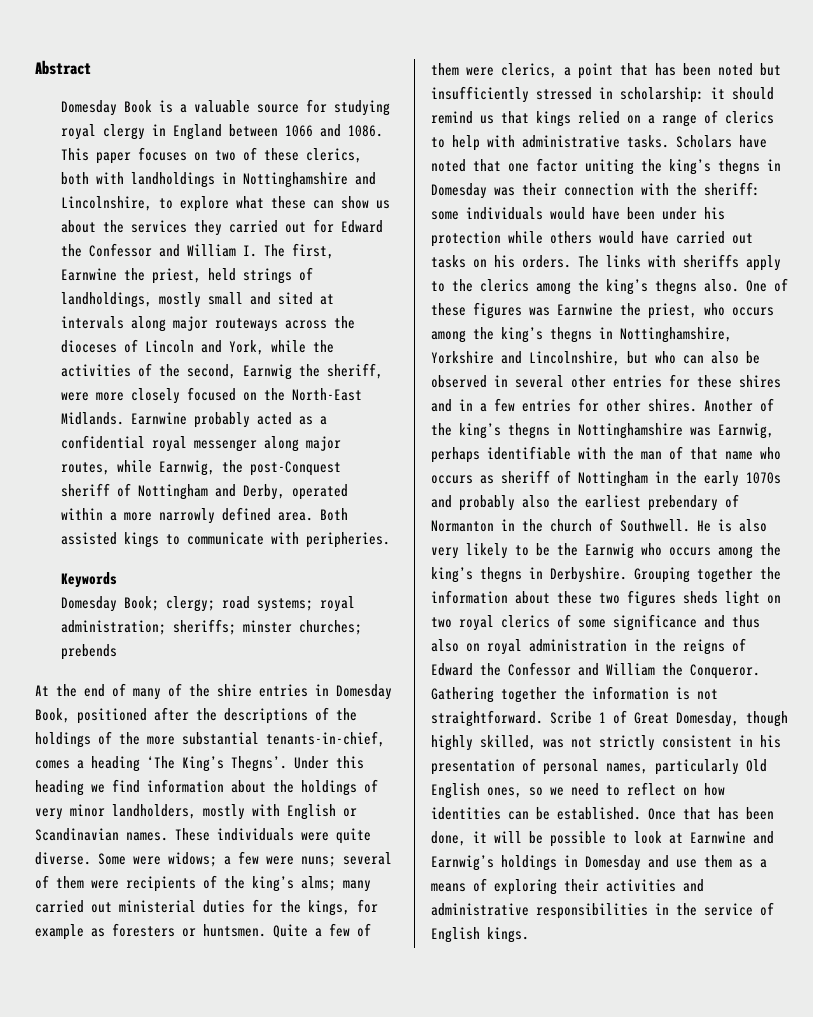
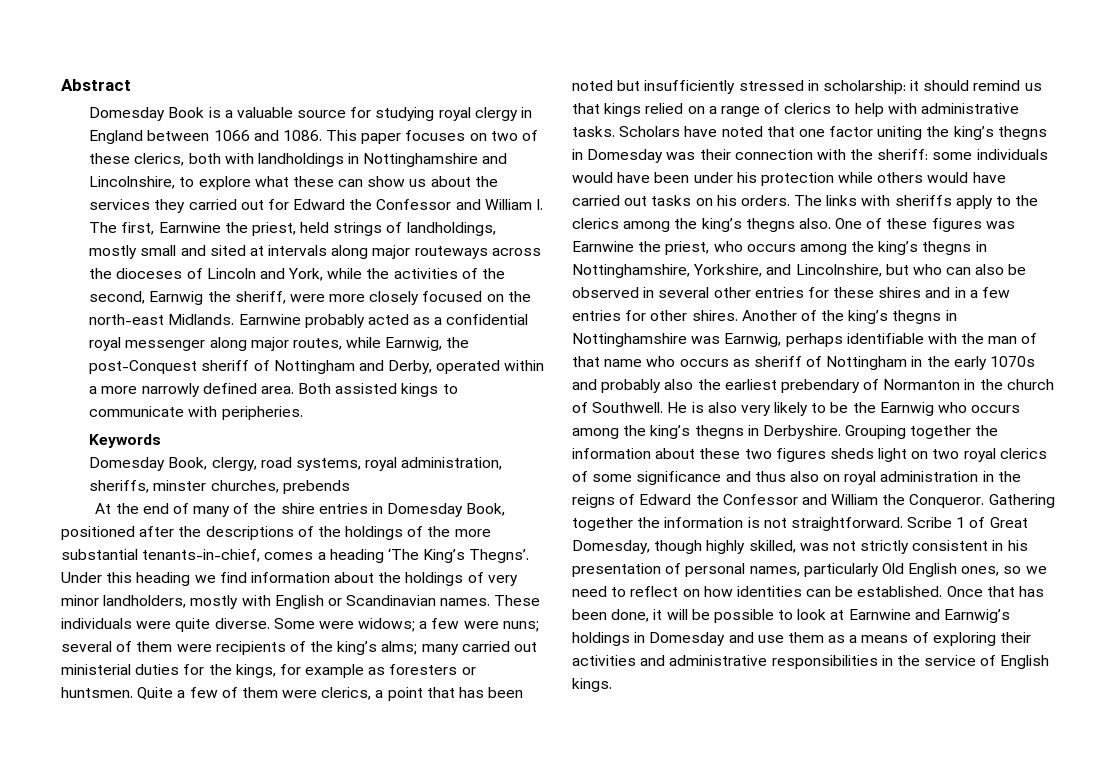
[292,388,363,401] North-East -> [89,314,165,325] north-east
[124,596,356,612] [61,619,363,635] Book; clergy; road systems; royal administration; sheriffs; minster churches; -> [168,457,503,471] [89,480,279,493] Book, clergy, road systems, royal administration, sheriffs, minster churches,
[431,351,494,364] Yorkshire -> [693,264,763,277] Yorkshire,

